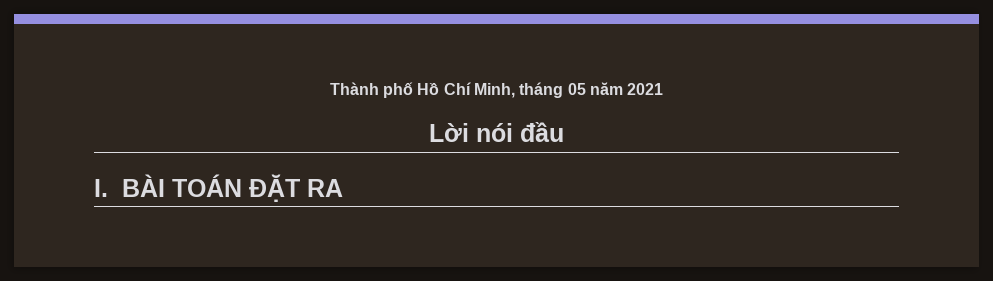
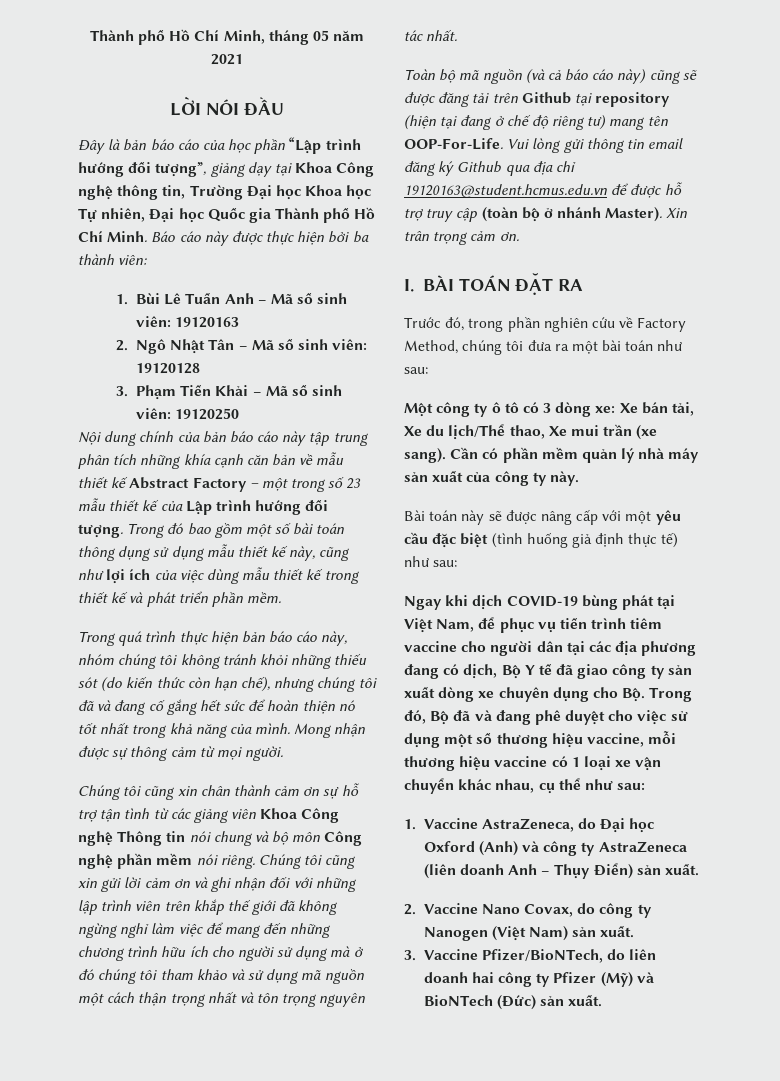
[429,122,564,142] Lời nói đầu -> [170,96,284,116] [78,137,361,154] [78,161,375,177] [78,185,372,200] [78,207,376,223] [78,231,369,246] [78,254,148,265] [116,293,348,305] [135,316,240,328] [116,339,368,354] [135,363,200,374] [116,385,343,400] [135,408,240,420] [78,431,368,446] [78,452,345,469] [78,476,362,492] [78,498,329,515] [78,522,345,538] [78,544,350,561] [78,567,359,584] [78,591,282,607] [78,631,348,646] [78,653,368,669] [78,676,377,692] [78,699,355,715] [78,722,366,738] [78,746,284,761] [78,783,359,800] [78,808,340,823] [78,831,363,846] [78,853,356,869] [78,876,356,892] [78,899,338,915] [78,922,331,938] [78,946,364,961] [78,968,364,984] [78,991,366,1007] [404,29,458,41] [404,68,697,84] [404,92,671,107] [404,114,668,130] [404,138,684,153] [404,161,576,176] [404,182,682,198] [404,207,688,222] [404,231,519,245] LỜI NÓI ĐẦU // Đây là bản báo cáo của học phần “Lập trình hướng đối tượng”, giảng dạy tại Khoa Công nghệ thông tin, Trường Đại học Khoa học Tự nhiên, Đại học Quốc gia Thành phố Hồ Chí Minh. Báo cáo này được thực hiện bởi ba thành viên: // 1. Bùi Lê Tuấn Anh – Mã số sinh viên: 19120163 // 2. Ngô Nhật Tân – Mã số sinh viên: 19120128 // 3. Phạm Tiến Khải – Mã số sinh viên: 19120250 // Nội dung chính của bản báo cáo này tập trung phân tích những khía cạnh căn bản về mẫu thiết kế Abstract Factory – một trong số 23 mẫu thiết kế của Lập trình hướng đối tượng. Trong đó bao gồm một số bài toán thông dụng sử dụng mẫu thiết kế này, cũng như lợi ích của việc dùng mẫu thiết kế trong thiết kế và phát triển phần mềm. // Trong quá trình thực hiện bản báo cáo này, nhóm chúng tôi không tránh khỏi những thiếu sót (do kiến thức còn hạn chế), nhưng chúng tôi đã và đang cố gắng hết sức để hoàn thiện nó tốt nhất trong khả năng của mình. Mong nhận được sự thông cảm từ mọi người. // Chúng tôi cũng xin chân thành cảm ơn sự hỗ trợ tận tình từ các giảng viên Khoa Công nghệ Thông tin nói chung và bộ môn Công nghệ phần mềm nói riêng. Chúng tôi cũng xin gửi lời cảm ơn và ghi nhận đối với những lập trình viên trên khắp thế giới đã không ngừng nghỉ làm việc để mang đến những chương trình hữu ích cho người sử dụng mà ở đó chúng tôi tham khảo và sử dụng mã nguồn một cách thận trọng nhất và tôn trọng nguyên tác nhất. // Toàn bộ mã nguồn (và cả báo cáo này) cũng sẽ được đăng tải trên Github tại repository (hiện tại đang ở chế độ riêng tư) mang tên OOP-For-Life. Vui lòng gửi thông tin email đăng ký Github qua địa chỉ 19120163@student.hcmus.edu.vn để được hỗ trợ truy cập (toàn bộ ở nhánh Master). Xin trân trọng cảm ơn.
(344, 188) none -> [404,316,687,332] [404,340,683,355] [404,367,428,374] [404,402,695,417] [404,424,658,440] [404,447,700,463] [404,471,579,486] [404,509,681,525] [404,532,679,548] [404,556,458,567] [404,595,676,610] [404,617,663,633] [404,641,697,656] [404,664,692,679] [404,687,693,702] [404,710,688,725] [404,731,677,748] [404,756,662,771] [404,778,646,794] [404,818,655,833] [423,841,687,856] [423,863,700,879] [404,903,652,918] [423,926,635,941] [404,949,657,963] [423,972,654,987] [423,995,603,1010] // Trước đó, trong phần nghiên cứu về Factory Method, chúng tôi đưa ra một bài toán như sau: // Một công ty ô tô có 3 dòng xe: Xe bán tải, Xe du lịch/Thể thao, Xe mui trần (xe sang). Cần có phần mềm quản lý nhà máy sản xuất của công ty này. // Bài toán này sẽ được nâng cấp với một yêu cầu đặc biệt (tình huống giả định thực tế) như sau: // Ngay khi dịch COVID-19 bùng phát tại Việt Nam, để phục vụ tiến trình tiêm vaccine cho người dân tại các địa phương đang có dịch, Bộ Y tế đã giao công ty sản xuất dòng xe chuyên dụng cho Bộ. Trong đó, Bộ đã và đang phê duyệt cho việc sử dụng một số thương hiệu vaccine, mỗi thương hiệu vaccine có 1 loại xe vận chuyển khác nhau, cụ thể như sau: // 1. Vaccine AstraZeneca, do Đại học Oxford (Anh) và công ty AstraZeneca (liên doanh Anh – Thụy Điển) sản xuất. // 2. Vaccine Nano Covax, do công ty Nanogen (Việt Nam) sản xuất. // 3. Vaccine Pfizer/BioNTech, do liên doanh hai công ty Pfizer (Mỹ) và BioNTech (Đức) sản xuất.

